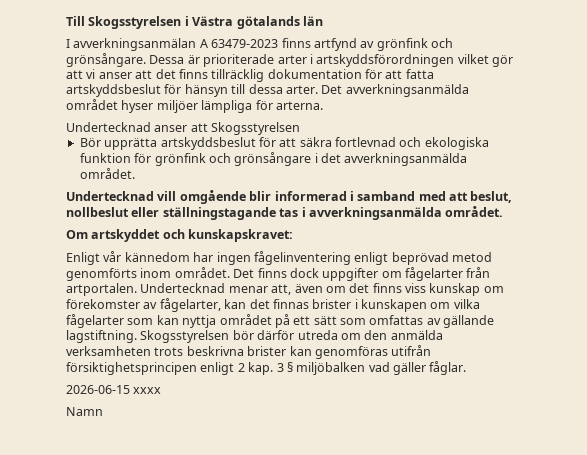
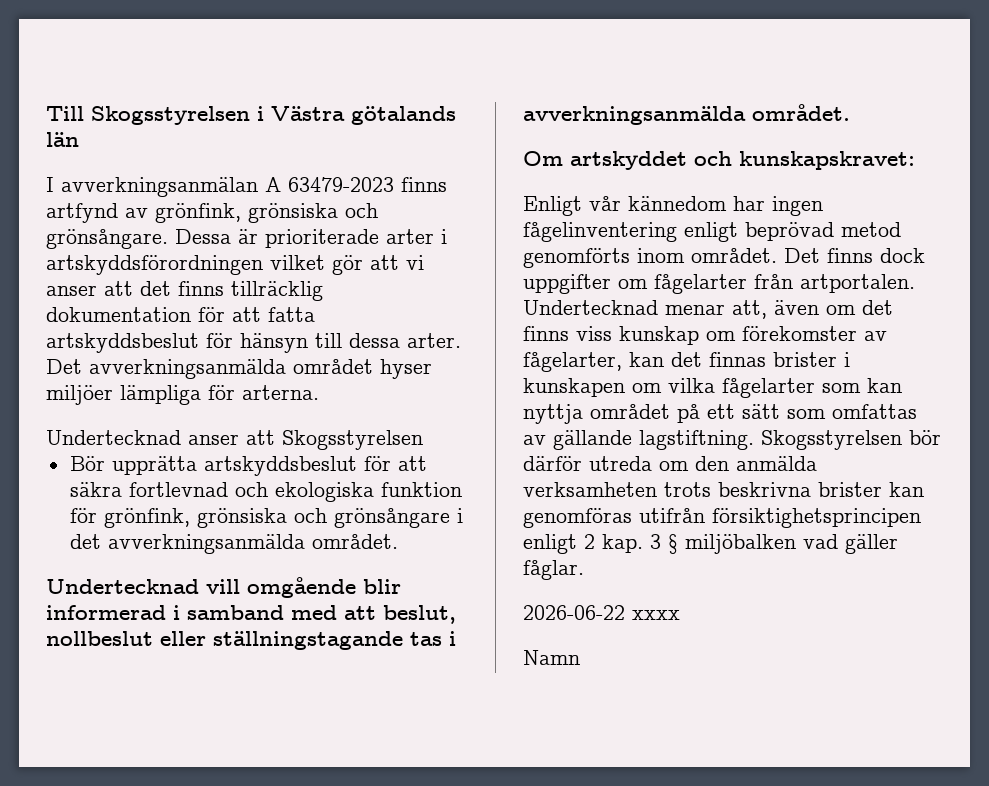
[376,38,428,51] grönfink -> [155,203,338,223] grönfink, grönsiska
[154,153,206,166] grönfink -> [103,508,287,528] grönfink, grönsiska
[66,385,130,394] 2026-06-15 -> [523,605,625,620] 2026-06-22

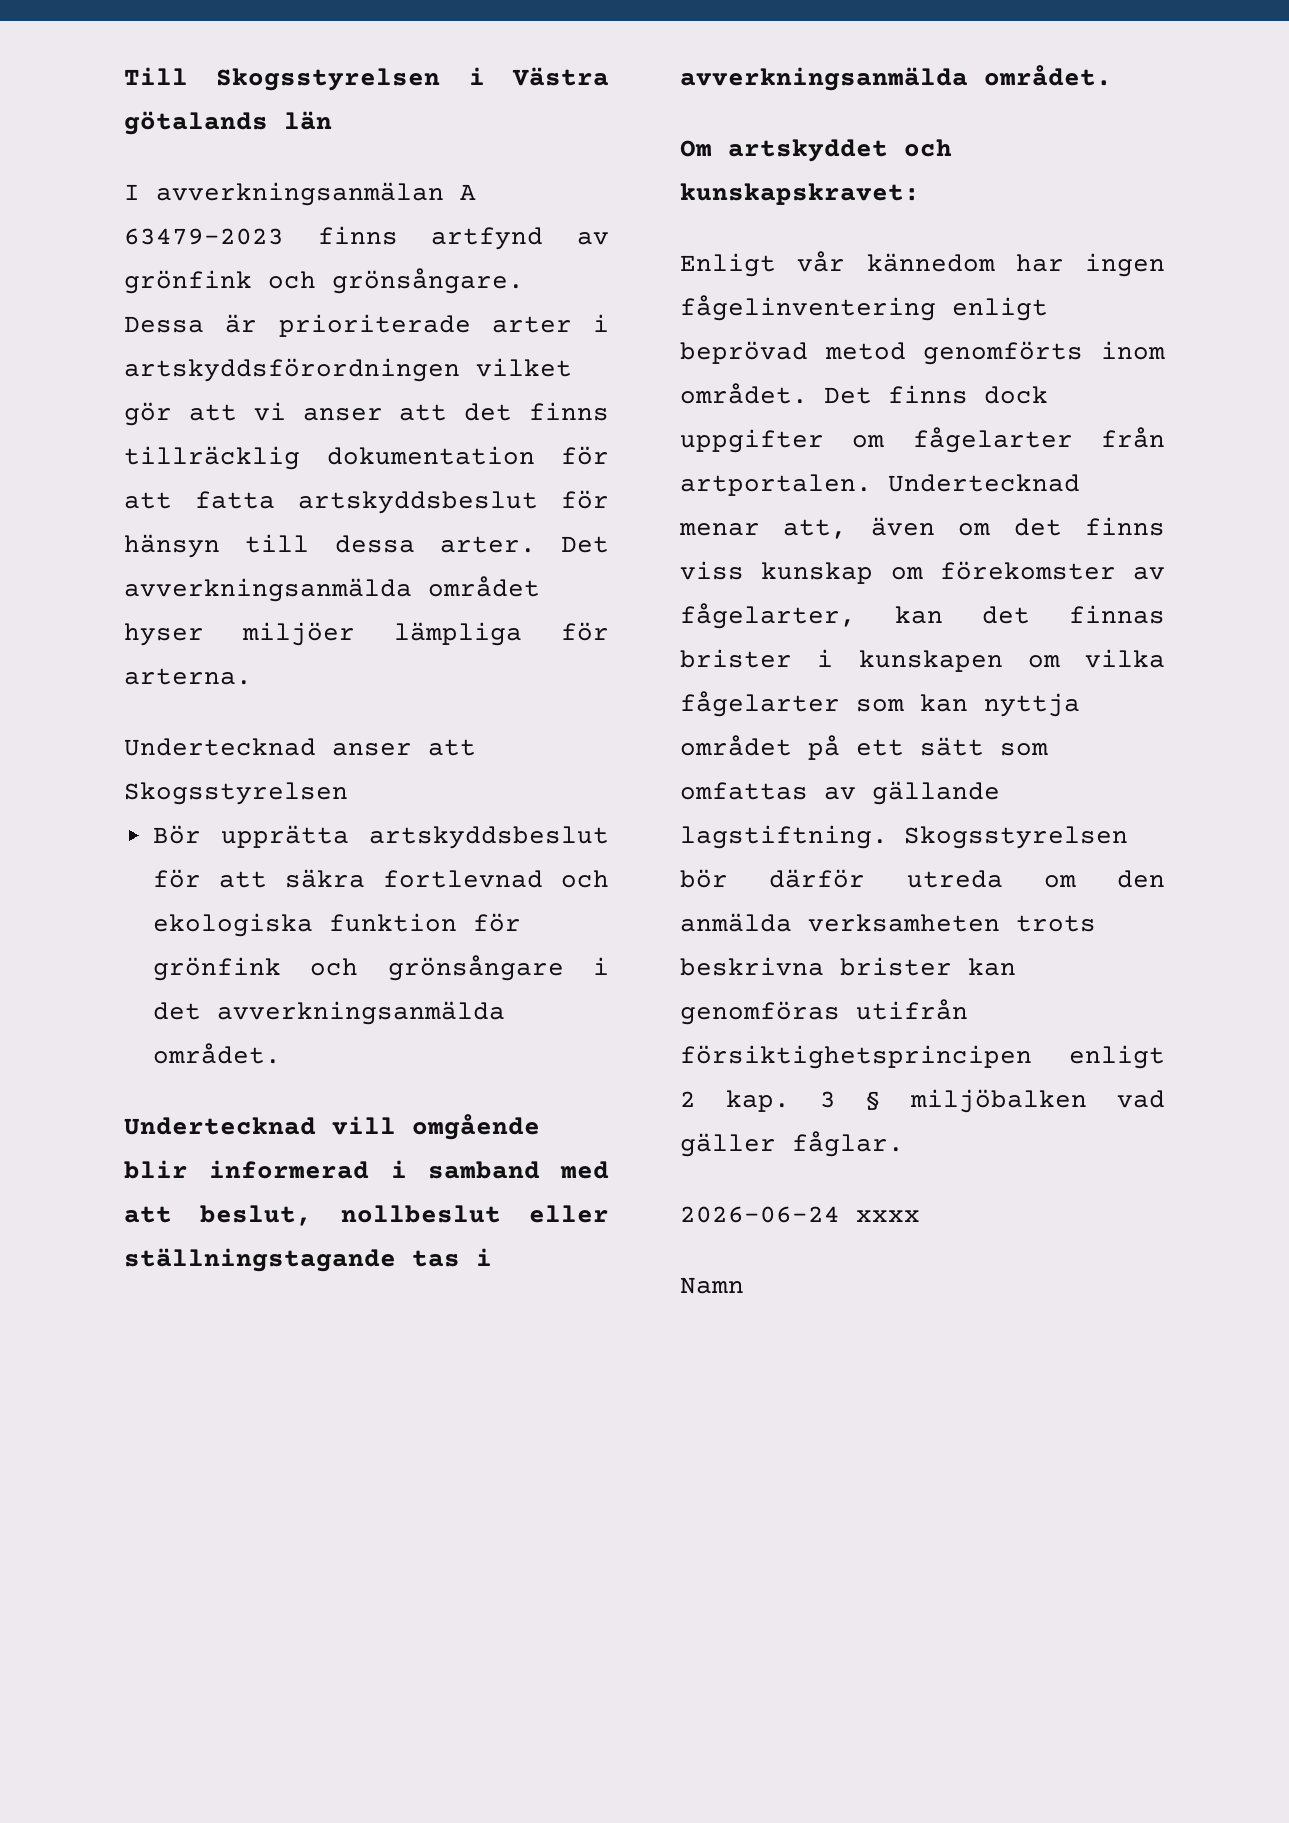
[155,203,338,223] grönfink, grönsiska -> [124,270,252,294] grönfink
[103,508,287,528] grönfink, grönsiska -> [152,957,281,981] grönfink
[523,605,625,620] 2026-06-22 -> [680,1206,840,1223] 2026-06-24

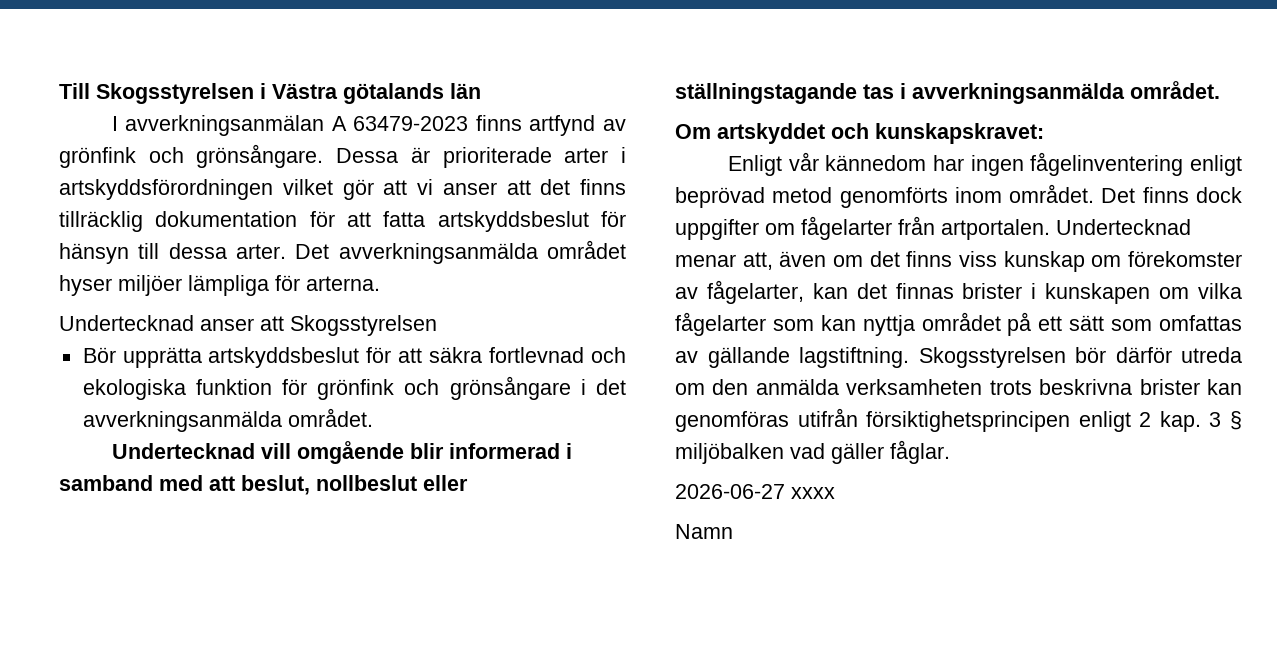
[680,1206,840,1223] 2026-06-24 -> [675,484,785,499] 2026-06-27

